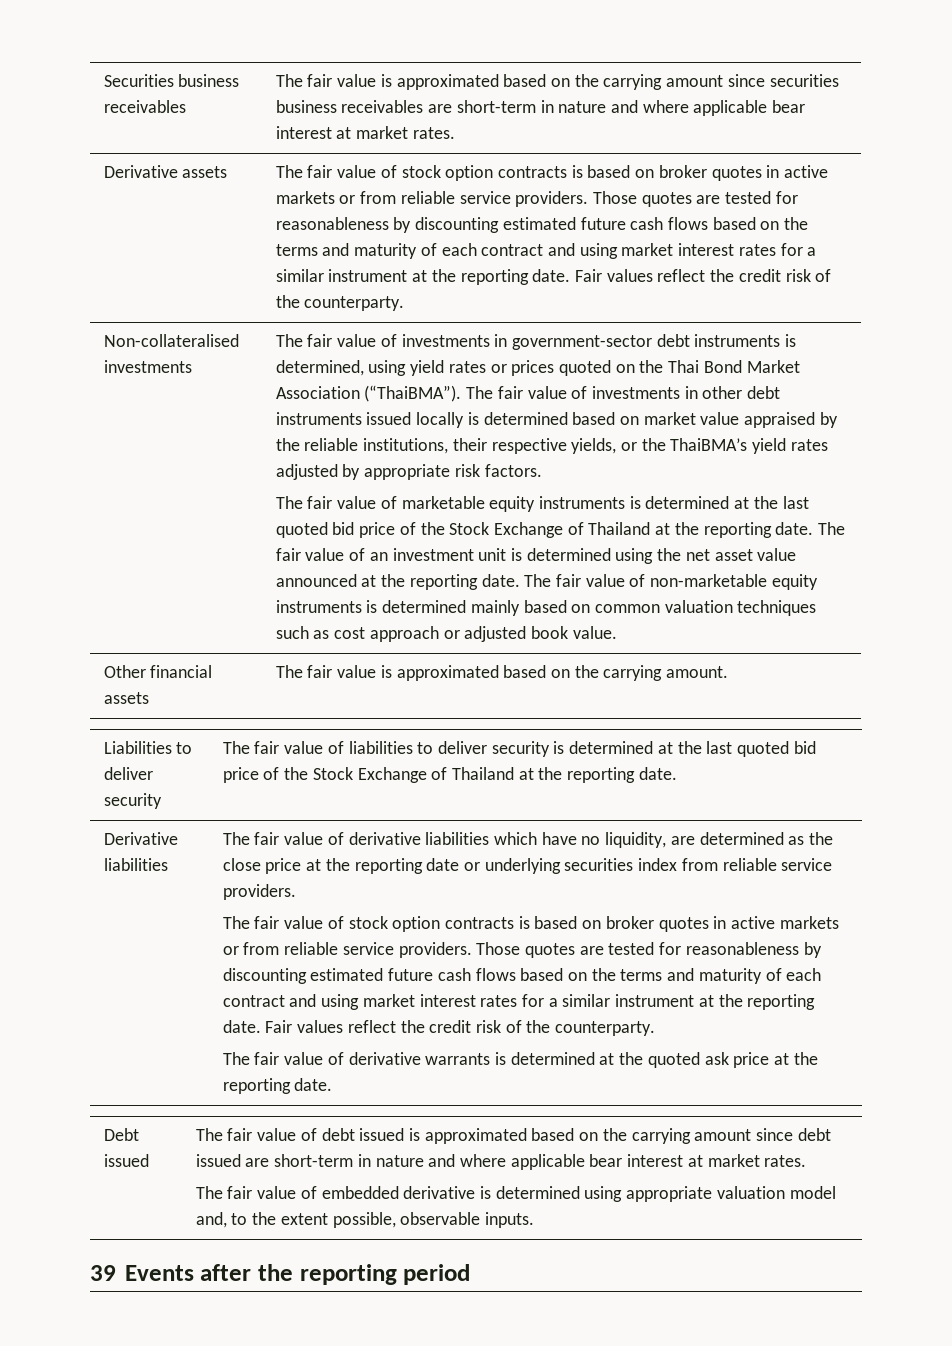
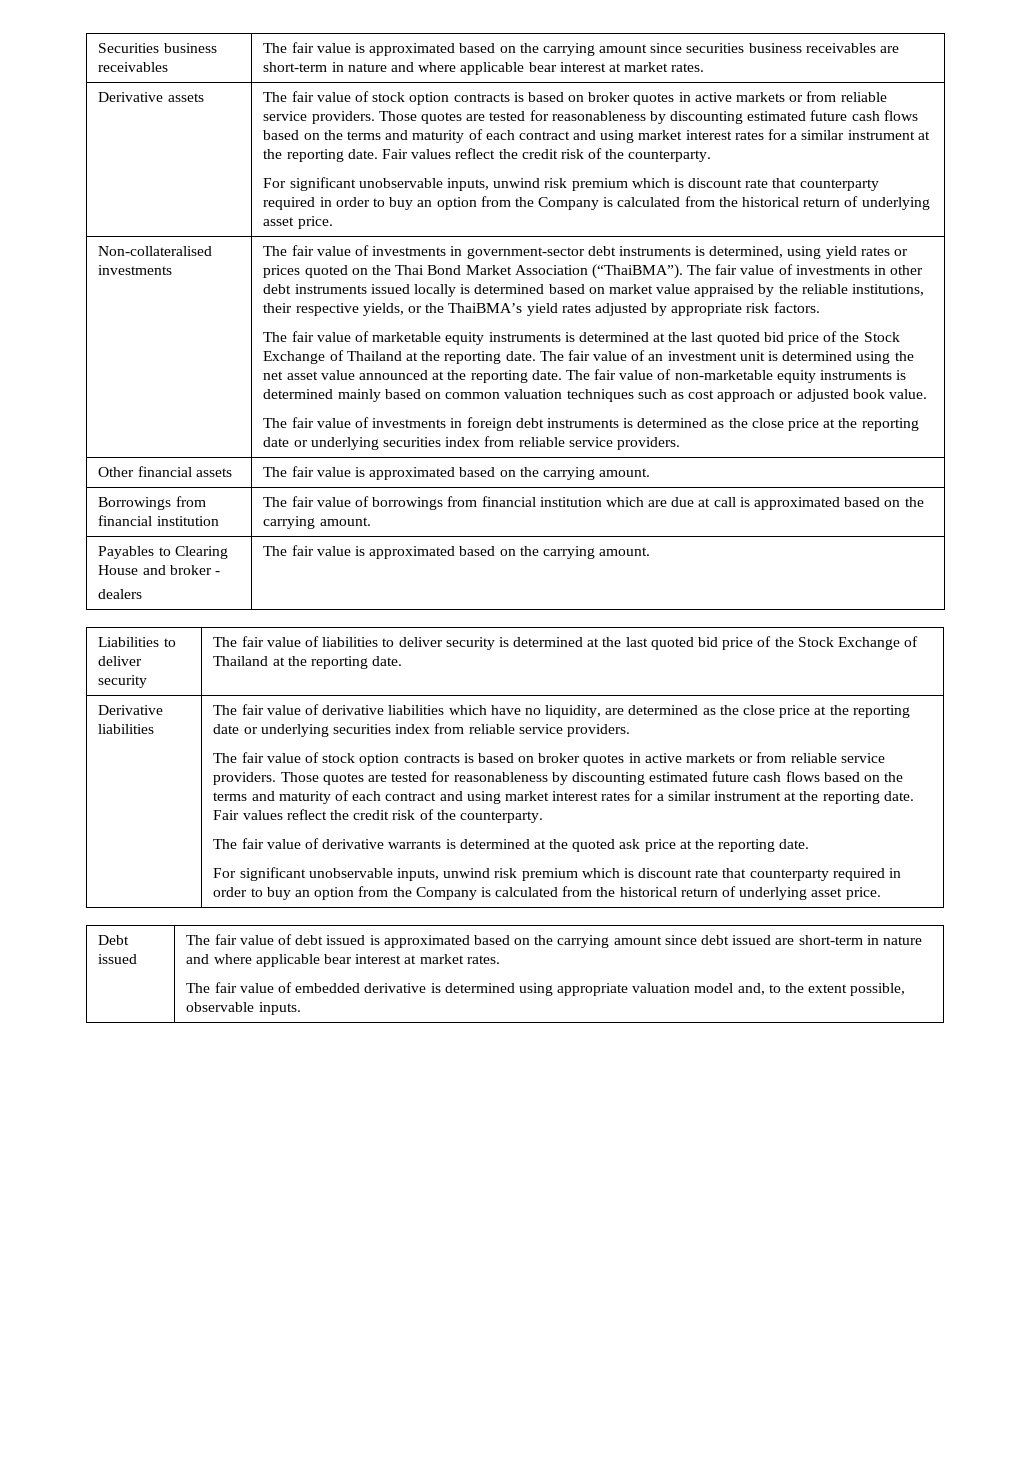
(405, 303) none -> [263,177,879,191] [263,196,930,210] [263,216,333,229] // For significant unobservable inputs, unwind risk premium which is discount rate that counterparty required in order to buy an option from the Company is calculated from the historical return of underlying asset price.
(617, 632) none -> [263,417,919,431] [263,436,680,450] // The fair value of investments in foreign debt instruments is determined as the close price at the reporting date or underlying securities index from reliable service providers.
(729, 672) none -> [98,496,206,510] [98,515,219,526] [263,496,924,510] [263,516,371,529] [98,546,228,559] [98,565,220,575] [98,589,143,599] [263,545,651,559] // Borrowings from financial institution | The fair value of borrowings from financial institution which are due at call is approximated based on the carrying amount. // Payables to Clearing House and broker - // dealers | The fair value is approximated based on the carrying amount.
(333, 1084) none -> [213,867,902,881] [213,886,881,900] // For significant unobservable inputs, unwind risk premium which is discount rate that counterparty required in order to buy an option from the Company is calculated from the historical return of underlying asset price.
[90,1264,471,1285] // 39 Events after the reporting period -> (301, 1008) none

